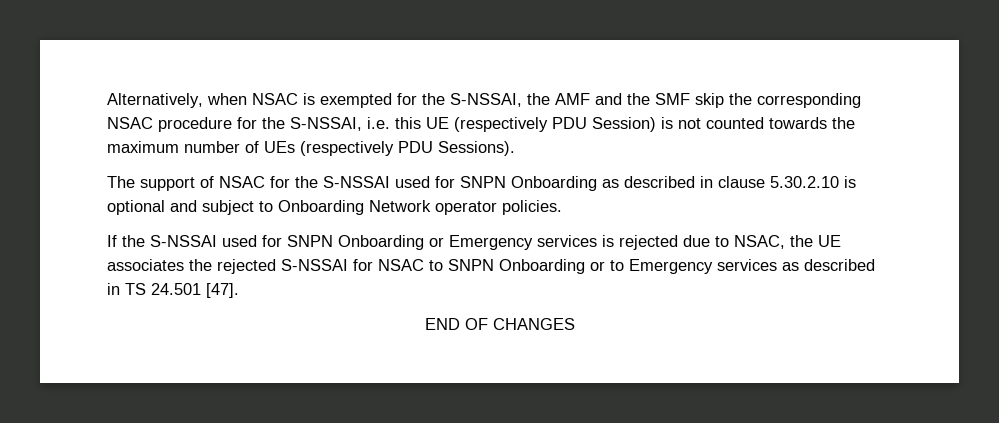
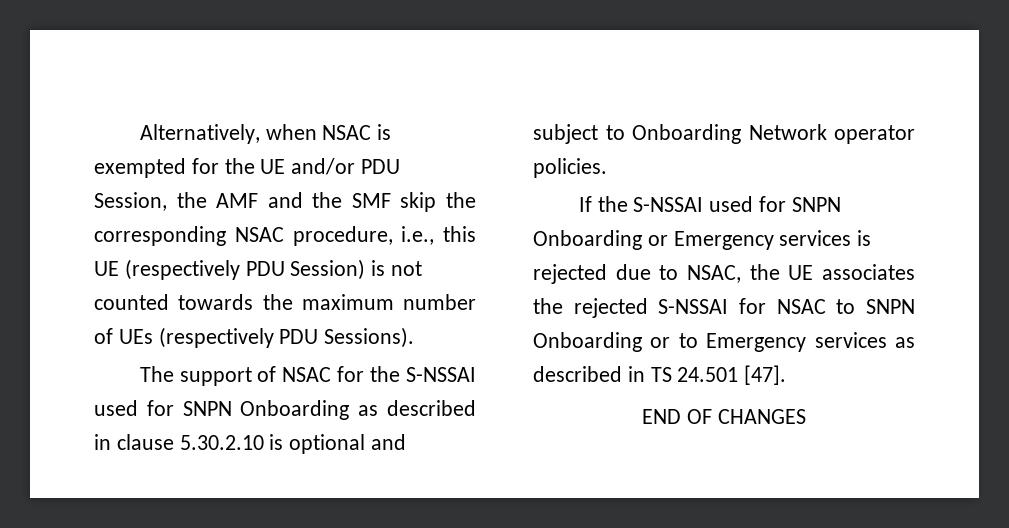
[450,93,522,107] S-NSSAI, -> [260,158,401,175] [94,192,167,211] UE and/or PDU Session,
[158,117,390,132] procedure for the S-NSSAI, i.e. -> [292,226,435,246] procedure, i.e.,

